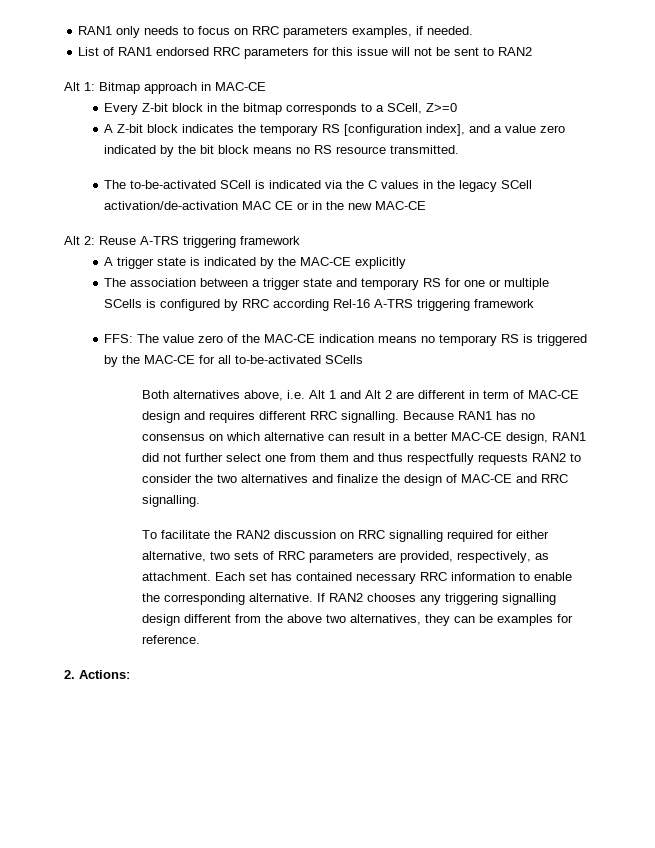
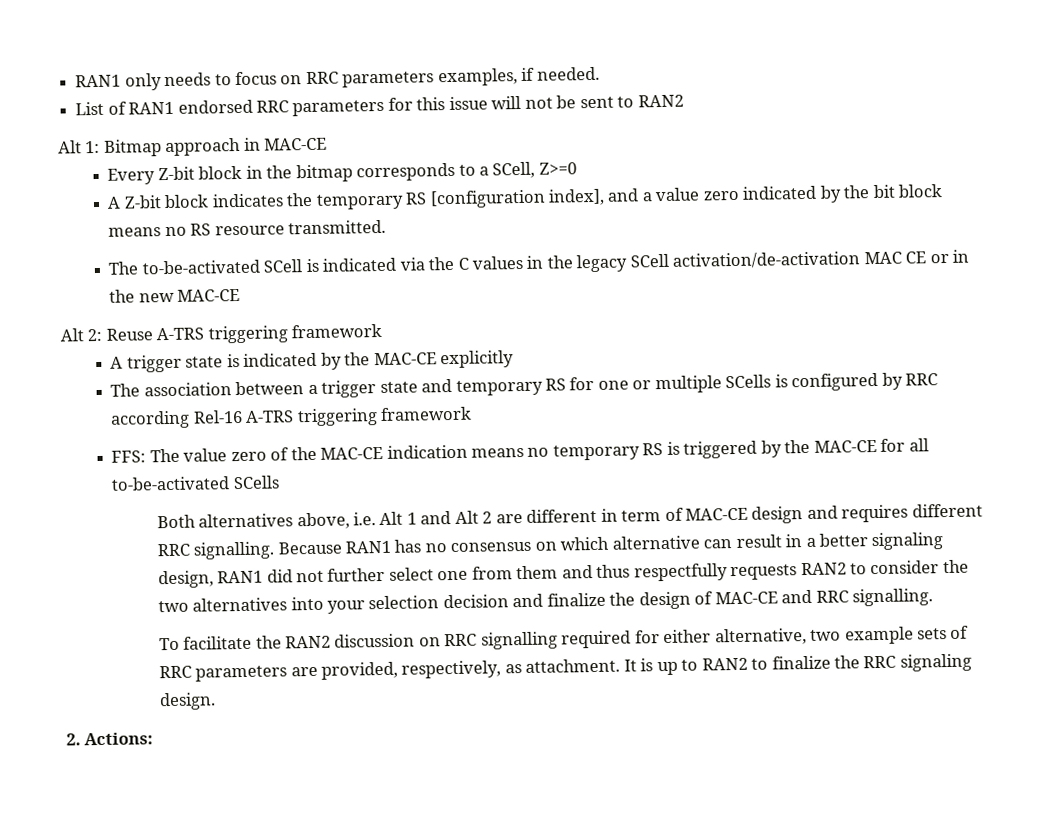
[450,432,502,441] MAC-CE -> [871,532,944,551] signaling
(308, 478) none -> [290,594,509,614] into your selection decision
(230, 555) none -> [844,626,914,645] example
[214,572,572,584] [141,593,556,605] [141,614,573,626] [141,635,200,644] Each set has contained necessary RRC information to enable the corresponding alternative. If RAN2 chooses any triggering signalling design different from the above two alternatives, they can be examples for reference. -> [623,653,972,676] [158,692,216,711] It is up to RAN2 to finalize the RRC signaling design.

